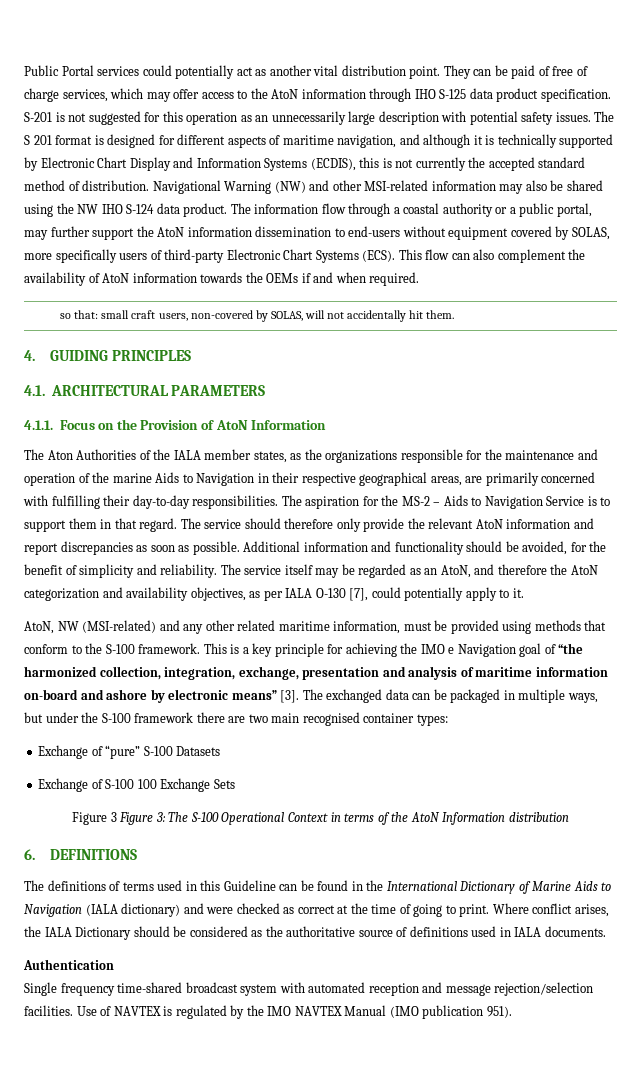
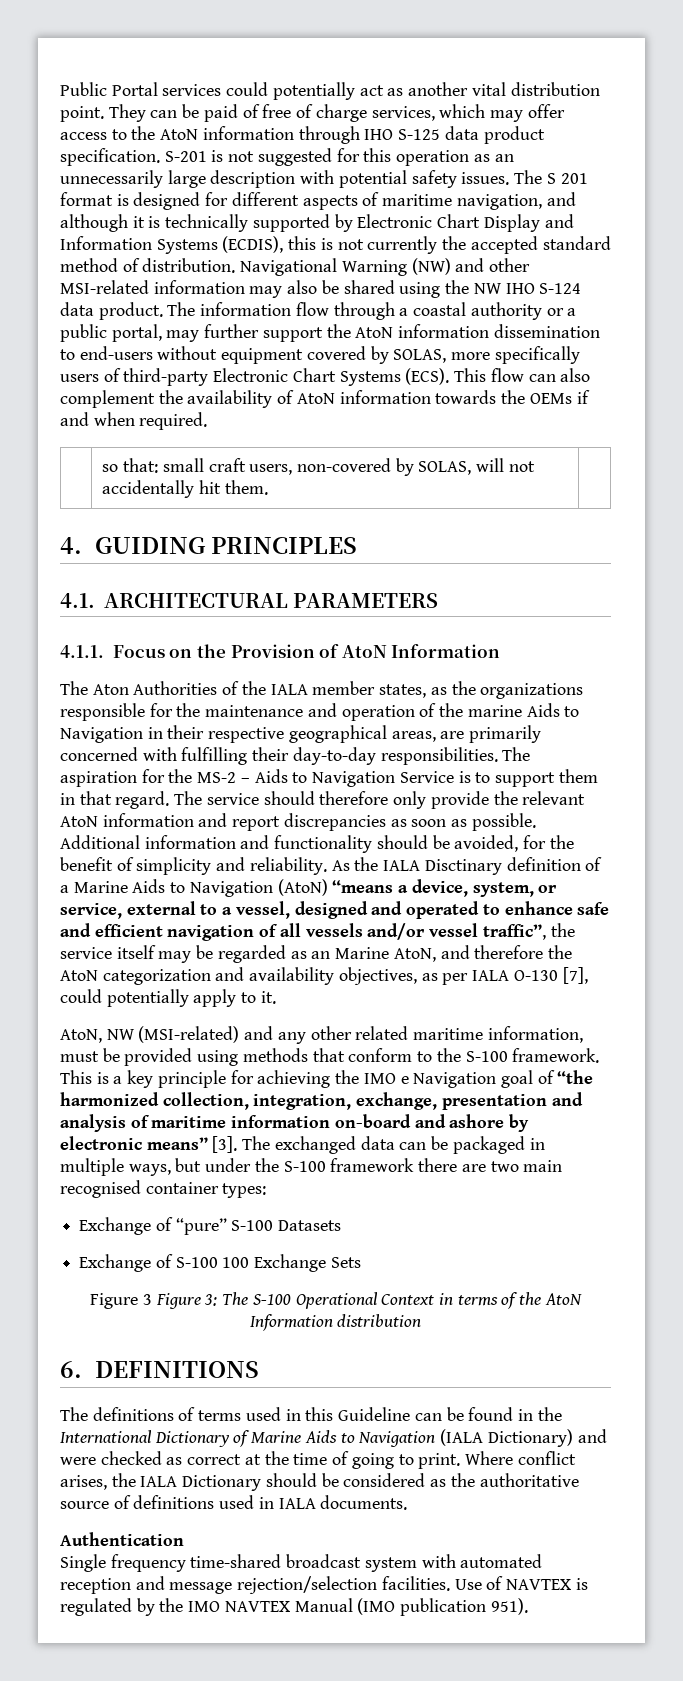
[220,564,241,575] The -> [331,857,603,875] [60,879,558,897] [60,901,610,919] [60,923,575,941] As the IALA Disctinary definition of a Marine Aids to Navigation (AtoN) “means a device, system, or service, external to a vessel, designed and operated to enhance safe and efficient navigation of all vessels and/or vessel traffic”, the
(438, 571) none -> [335,947,390,959] Marine
[121,903,181,917] dictionary) -> [487,1429,573,1447] Dictionary)

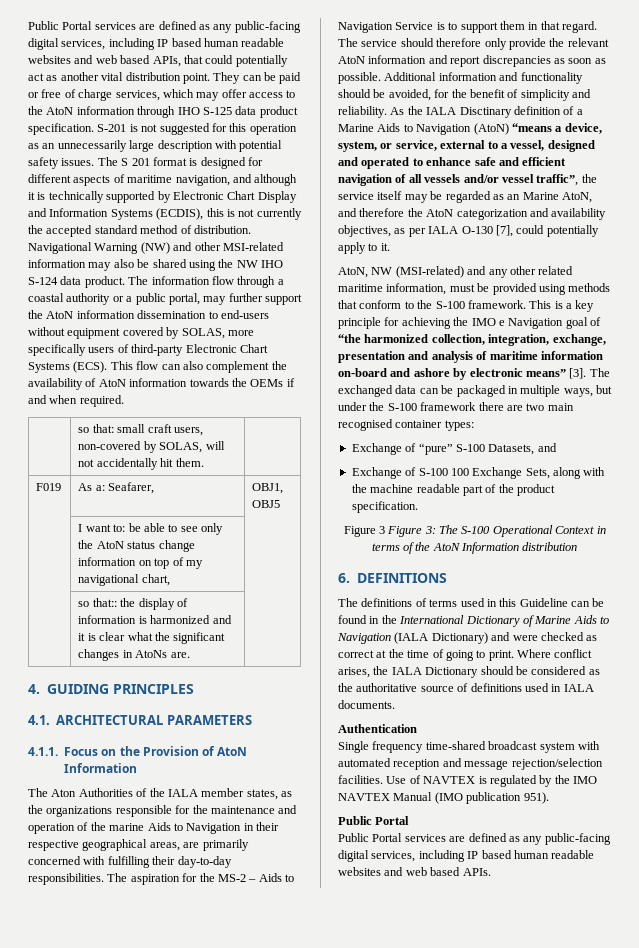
[60,82,222,96] Public Portal services -> [28,21,301,33] [28,38,285,50] [28,55,203,67] Public Portal services are defined as any public-facing digital services, including IP based human readable websites and web based APIs, that
[242,104,260,118] of -> [28,92,39,98] or
(268, 487) none -> [36,483,62,491] [78,482,155,494] [252,483,284,494] [252,500,281,508] [78,523,224,535] [78,540,195,552] [78,557,203,569] [78,574,170,586] [78,598,188,610] [78,615,232,624] [78,632,226,644] [78,649,190,661] // F019 | As a: Seafarer, | OBJ1, OBJ5 // | I want to: be able to see only the AtoN status change information on top of my navigational chart, | // | so that:: the display of information is harmonized and it is clear what the significant changes in AtoNs are. |
[278,1220,342,1231] Datasets -> [488,443,557,455] Datasets, and
[330,1257,361,1268] Sets -> [525,467,606,479] [351,484,555,496] [351,501,418,513] Sets, along with the machine readable part of the product specification.
(528, 1606) none -> [338,816,410,825] [338,833,611,845] [338,850,595,862] [338,867,491,876] // Public Portal // Public Portal services are defined as any public-facing digital services, including IP based human readable websites and web based APIs.

